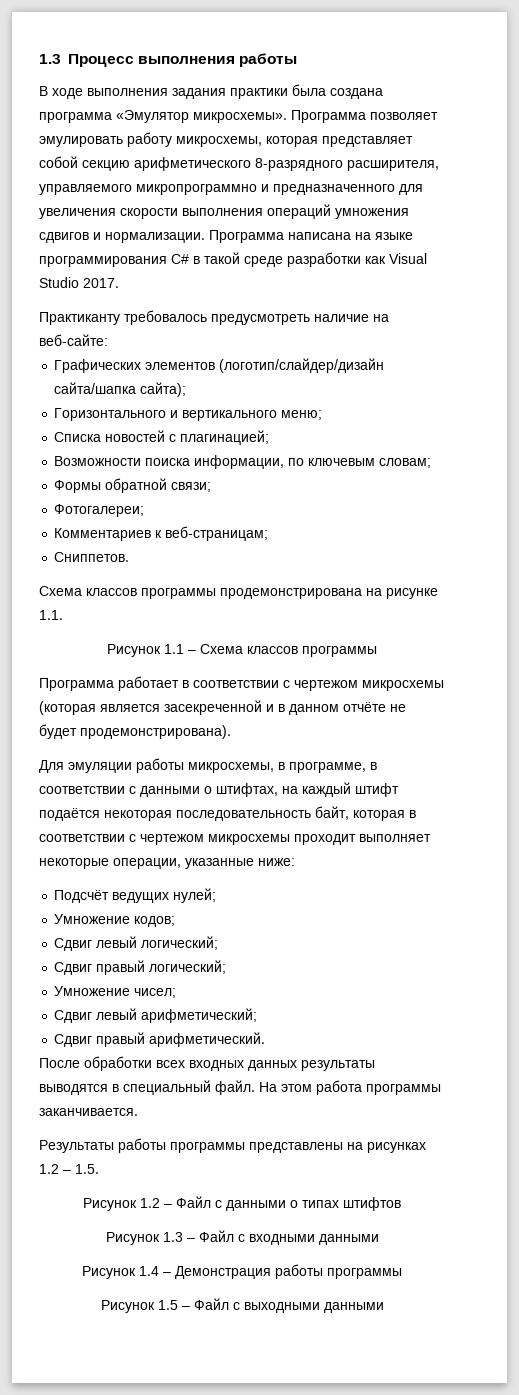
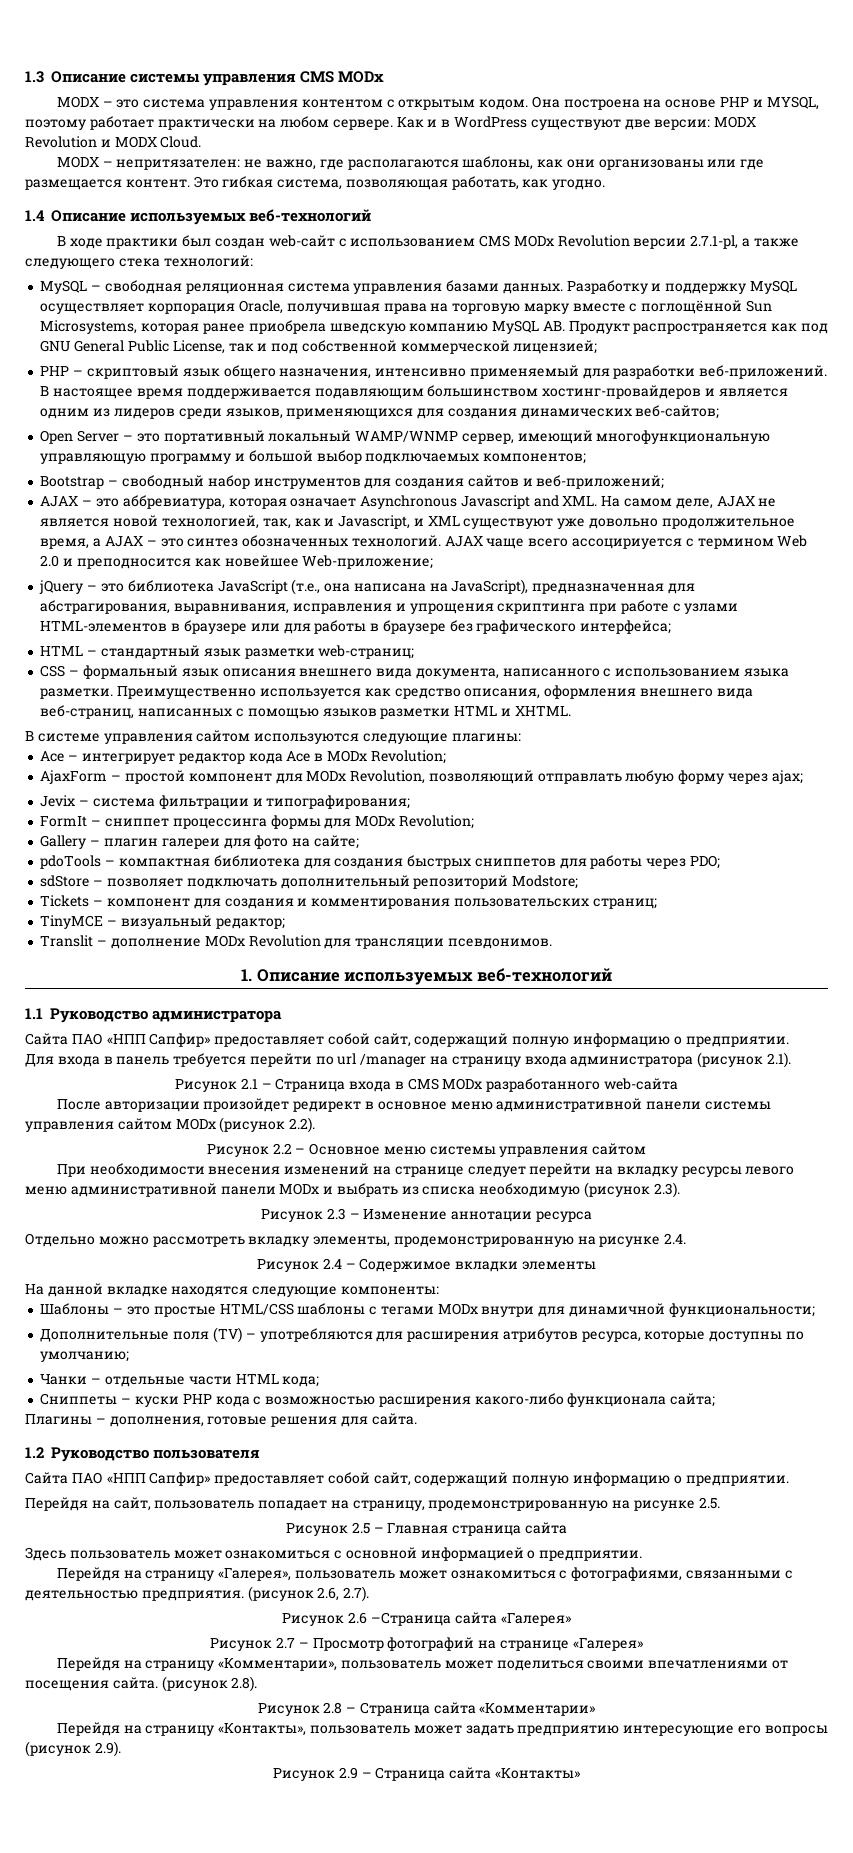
[39,53,298,67] [39,84,383,99] [39,110,438,123] [39,132,413,147] [39,156,439,171] [39,184,423,195] [39,204,409,219] [39,230,413,243] [39,252,427,267] [39,277,119,288] [39,310,389,325] [39,334,108,346] [54,358,385,373] [54,382,187,397] [54,408,323,421] [54,430,270,445] [54,455,432,469] [54,478,212,493] [54,504,145,517] [54,526,269,541] [54,552,130,562] [39,586,438,599] [39,610,63,620] [107,644,377,657] [39,676,444,691] [39,700,406,715] [39,724,231,739] [39,758,377,773] [39,782,399,797] [39,806,416,821] [39,834,431,845] [39,858,295,869] [54,888,217,903] [54,914,176,927] [54,936,219,951] [54,960,227,975] [54,986,177,998] [54,1008,258,1023] [54,1032,266,1047] [39,1056,375,1071] [39,1080,441,1095] [39,1108,138,1116] [39,1138,426,1153] [39,1164,99,1174] [83,1196,401,1211] [105,1230,379,1245] [82,1264,402,1279] [100,1298,384,1313] 1.3 Процесс выполнения работы // В ходе выполнения задания практики была создана программа «Эмулятор микросхемы». Программа позволяет эмулировать работу микросхемы, которая представляет собой секцию арифметического 8-разрядного расширителя, управляемого микропрограммно и предназначенного для увеличения скорости выполнения операций умножения сдвигов и нормализации. Программа написана на языке программирования C# в такой среде разработки как Visual Studio 2017. // Практиканту требовалось предусмотреть наличие на веб-сайте: // Графических элементов (логотип/слайдер/дизайн сайта/шапка сайта); // Горизонтального и вертикального меню; // Списка новостей с плагинацией; // Возможности поиска информации, по ключевым словам; // Формы обратной связи; // Фотогалереи; // Комментариев к веб-страницам; // Сниппетов. // Схема классов программы продемонстрирована на рисунке 1.1. // Рисунок 1.1 – Схема классов программы // Программа работает в соответствии с чертежом микросхемы (которая является засекреченной и в данном отчёте не будет продемонстрирована). // Для эмуляции работы микросхемы, в программе, в соответствии с данными о штифтах, на каждый штифт подаётся некоторая последовательность байт, которая в соответствии с чертежом микросхемы проходит выполняет некоторые операции, указанные ниже: // Подсчёт ведущих нулей; // Умножение кодов; // Сдвиг левый логический; // Сдвиг правый логический; // Умножение чисел; // Сдвиг левый арифметический; // Сдвиг правый арифметический. // После обработки всех входных данных результаты выводятся в специальный файл. На этом работа программы заканчивается. // Результаты работы программы представлены на рисунках 1.2 – 1.5. // Рисунок 1.2 – Файл с данными о типах штифтов // Рисунок 1.3 – Файл с входными данными // Рисунок 1.4 – Демонстрация работы программы // Рисунок 1.5 – Файл с выходными данными -> [25,71,385,86] [56,96,819,110] [25,116,757,130] [25,136,202,148] [56,156,765,170] [25,176,606,190] [25,209,372,225] [56,235,799,249] [25,255,253,269] [40,280,797,294] [40,300,772,314] [40,320,828,334] [40,340,598,354] [40,365,828,379] [40,385,788,399] [40,405,720,419] [40,430,771,444] [40,450,587,464] [40,475,665,489] [40,495,777,509] [40,515,795,529] [40,535,808,549] [40,555,434,569] [39,579,695,595] [40,600,739,614] [40,620,672,634] [40,645,415,659] [40,665,789,679] [40,685,753,699] [40,705,571,719] [25,730,521,744] [40,750,446,764] [40,770,803,784] [40,795,411,809] [40,815,474,829] [40,835,359,849] [40,855,720,869] [40,875,579,889] [40,895,657,909] [40,915,285,929] [40,935,552,949] [241,968,612,985] [25,1008,283,1023] [25,1033,789,1047] [25,1052,791,1068] [174,1078,679,1092] [56,1098,771,1112] [25,1117,316,1133] [206,1143,647,1157] [56,1163,795,1177] [25,1182,680,1198] [261,1208,592,1222] [25,1233,687,1247] [257,1258,596,1272] [25,1283,439,1297] [40,1303,815,1317] [40,1327,804,1343] [40,1351,130,1362] [40,1374,320,1387] [40,1393,716,1407] [25,1413,417,1427] [25,1447,261,1462] [25,1472,789,1486] [25,1497,720,1511] [286,1522,567,1536] [25,1547,643,1561] [56,1567,793,1581] [25,1586,370,1602] [282,1612,572,1626] [210,1637,644,1651] [56,1657,788,1671] [25,1676,258,1692] [257,1702,597,1716] [56,1722,828,1736] [25,1741,121,1757] [273,1767,581,1781] 1.3 Описание системы управления CMS MODx // MODX – это система управления контентом с открытым кодом. Она построена на основе PHP и MYSQL, поэтому работает практически на любом сервере. Как и в WordPress существуют две версии: MODX Revolution и MODX Cloud. // MODX – непритязателен: не важно, где располагаются шаблоны, как они организованы или где размещается контент. Это гибкая система, позволяющая работать, как угодно. // 1.4 Описание используемых веб-технологий // В ходе практики был создан web-сайт с использованием CMS MODx Revolution версии 2.7.1-pl, а также следующего стека технологий: // MySQL – свободная реляционная система управления базами данных. Разработку и поддержку MySQL осуществляет корпорация Oracle, получившая права на торговую марку вместе с поглощённой Sun Microsystems, которая ранее приобрела шведскую компанию MySQL AB. Продукт распространяется как под GNU General Public License, так и под собственной коммерческой лицензией; // PHP – скриптовый язык общего назначения, интенсивно применяемый для разработки веб-приложений. В настоящее время поддерживается подавляющим большинством хостинг-провайдеров и является одним из лидеров среди языков, применяющихся для создания динамических веб-сайтов; // Open Server – это портативный локальный WAMP/WNMP сервер, имеющий многофункциональную управляющую программу и большой выбор подключаемых компонентов; // Bootstrap – свободный набор инструментов для создания сайтов и веб-приложений; // AJAX – это аббревиатура, которая означает Asynchronous Javascript and XML. На самом деле, AJAX не является новой технологией, так, как и Javascript, и XML существуют уже довольно продолжительное время, а AJAX – это синтез обозначенных технологий. AJAX чаще всего ассоцириуется с термином Web 2.0 и преподносится как новейшее Web-приложение; // jQuery – это библиотека JavaScript (т.e., она написана на JavaScript), предназначенная для абстрагирования, выравнивания, исправления и упрощения скриптинга при работе с узлами HTML-элементов в браузере или для работы в браузере без графического интерфейса; // HTML – стандартный язык разметки web-страниц; // CSS – формальный язык описания внешнего вида документа, написанного с использованием языка разметки. Преимущественно используется как средство описания, оформления внешнего вида веб-страниц, написанных с помощью языков разметки HTML и XHTML. // В системе управления сайтом используются следующие плагины: // Ace – интегрирует редактор кода Ace в MODx Revolution; // AjaxForm – простой компонент для MODx Revolution, позволяющий отправлать любую форму через ajax; // Jevix – система фильтрации и типографирования; // FormIt – сниппет процессинга формы для MODx Revolution; // Gallery – плагин галереи для фото на сайте; // pdoTools – компактная библиотека для создания быстрых сниппетов для работы через PDO; // sdStore – позволяет подключать дополнительный репозиторий Modstore; // Tickets – компонент для создания и комментирования пользовательских страниц; // TinyMCE – визуальный редактор; // Translit – дополнение MODx Revolution для трансляции псевдонимов. // 1. Описание используемых веб-технологий // 1.1 Руководство администратора // Сайта ПАО «НПП Сапфир» предоставляет собой сайт, содержащий полную информацию о предприятии. // Для входа в панель требуется перейти по url /manager на страницу входа администратора (рисунок 2.1). // Рисунок 2.1 – Страница входа в CMS MODx разработанного web-сайта // После авторизации произойдет редирект в основное меню административной панели системы управления сайтом MODx (рисунок 2.2). // Рисунок 2.2 – Основное меню системы управления сайтом // При необходимости внесения изменений на странице следует перейти на вкладку ресурсы левого меню административной панели MODx и выбрать из списка необходимую (рисунок 2.3). // Рисунок 2.3 – Изменение аннотации ресурса // Отдельно можно рассмотреть вкладку элементы, продемонстрированную на рисунке 2.4. // Рисунок 2.4 – Содержимое вкладки элементы // На данной вкладке находятся следующие компоненты: // Шаблоны – это простые HTML/CSS шаблоны с тегами MODx внутри для динамичной функциональности; // Дополнительные поля (TV) – употребляются для расширения атрибутов ресурса, которые доступны по умолчанию; // Чанки – отдельные части HTML кода; // Сниппеты – куски PHP кода с возможностью расширения какого-либо функционала сайта; // Плагины – дополнения, готовые решения для сайта. // 1.2 Руководство пользователя // Сайта ПАО «НПП Сапфир» предоставляет собой сайт, содержащий полную информацию о предприятии. // Перейдя на сайт, пользователь попадает на страницу, продемонстрированную на рисунке 2.5. // Рисунок 2.5 – Главная страница сайта // Здесь пользователь может ознакомиться с основной информацией о предприятии. // Перейдя на страницу «Галерея», пользователь может ознакомиться с фотографиями, связанными с деятельностью предприятия. (рисунок 2.6, 2.7). // Рисунок 2.6 –Страница сайта «Галерея» // Рисунок 2.7 – Просмотр фотографий на странице «Галерея» // Перейдя на страницу «Комментарии», пользователь может поделиться своими впечатлениями от посещения сайта. (рисунок 2.8). // Рисунок 2.8 – Страница сайта «Комментарии» // Перейдя на страницу «Контакты», пользователь может задать предприятию интересующие его вопросы (рисунок 2.9). // Рисунок 2.9 – Страница сайта «Контакты»

